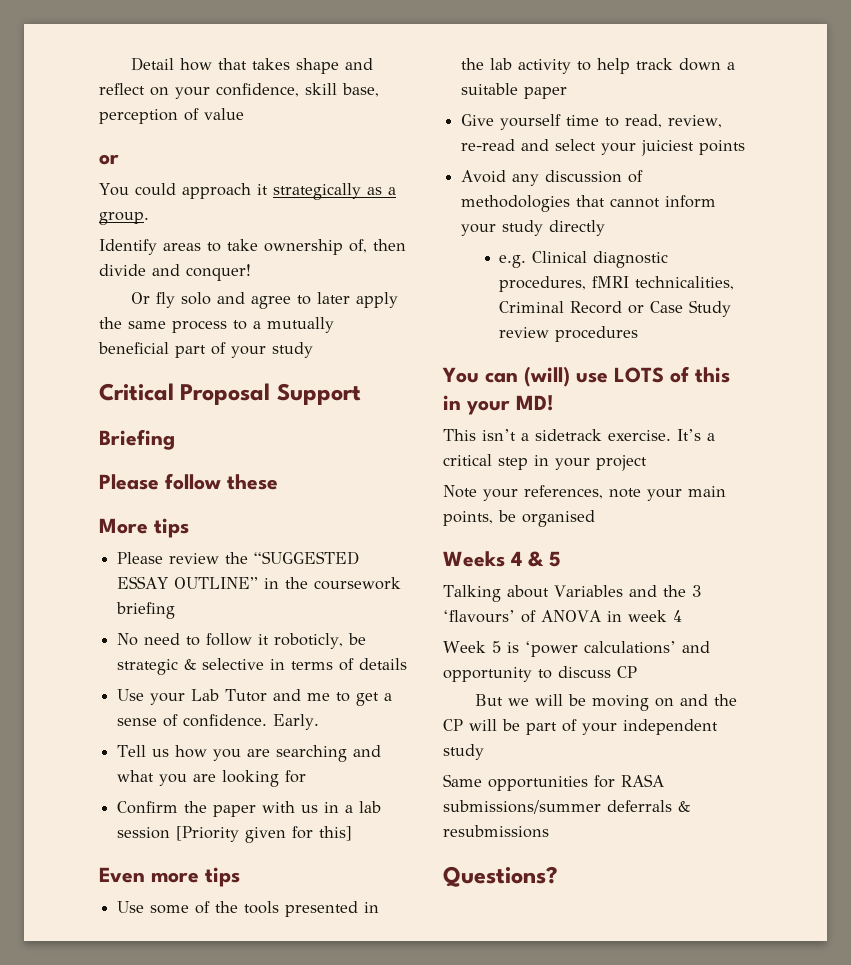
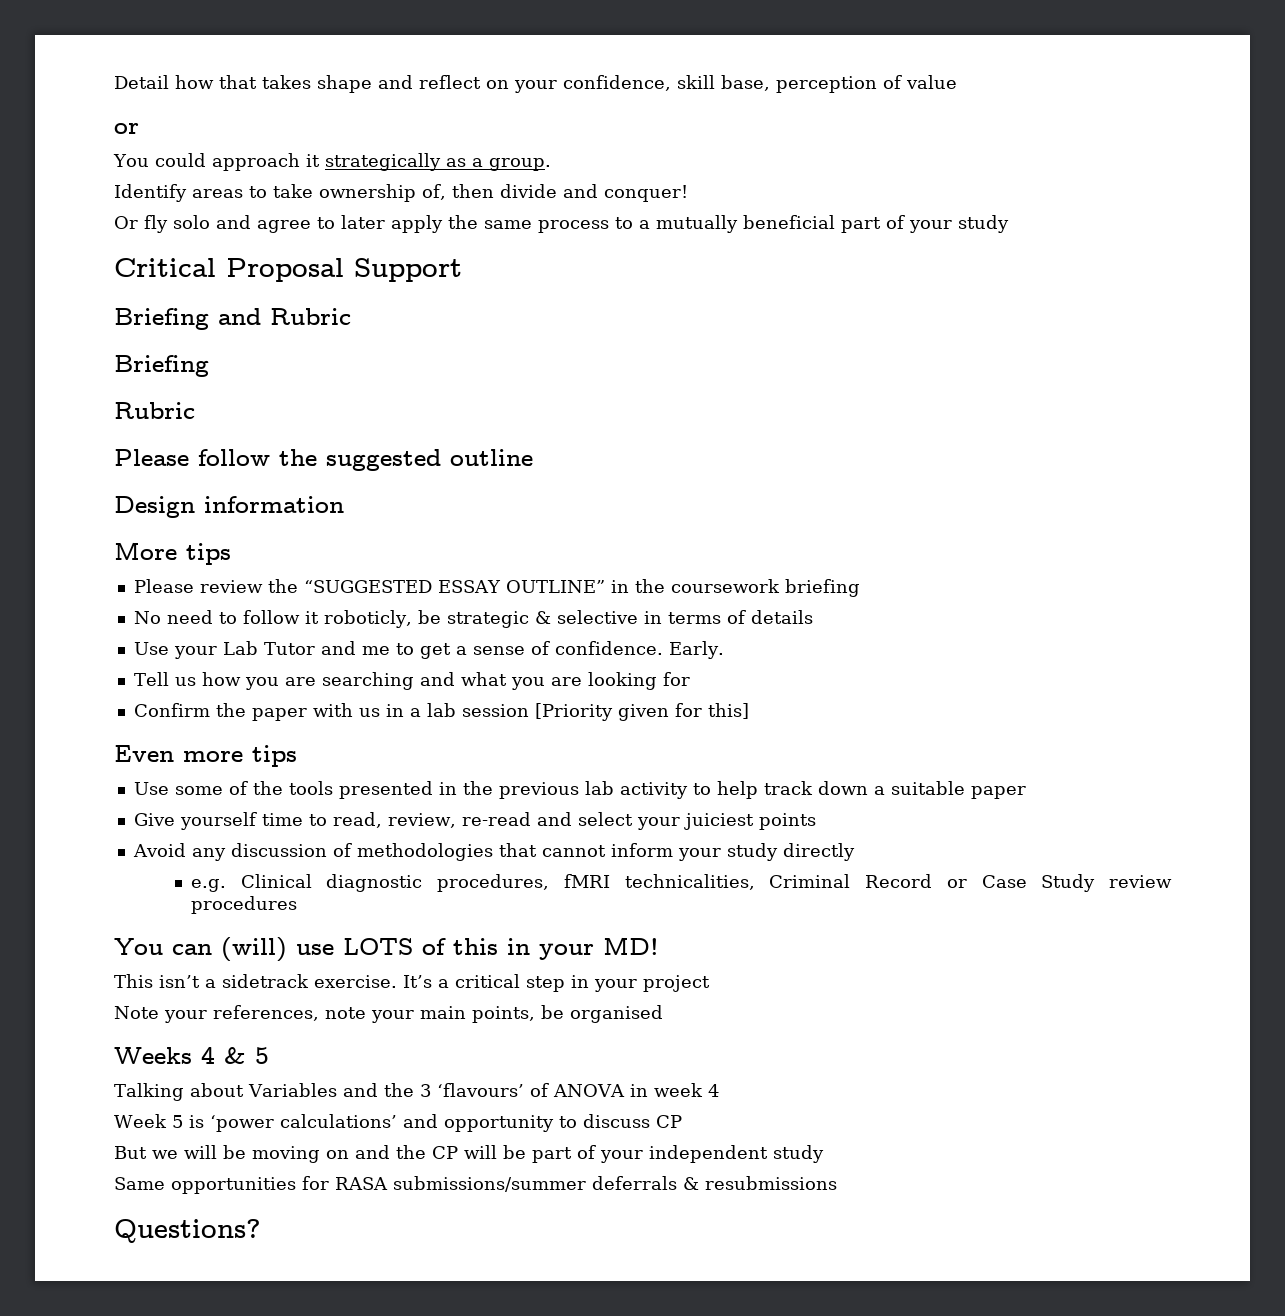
[99,473,278,490] // Please follow these -> [218,308,351,325] [114,355,209,377] [114,402,195,419] [114,449,533,471] [114,496,344,518] and Rubric // Briefing // Rubric // Please follow the suggested outline // Design information
(485, 64) none -> [498,782,579,799] previous

